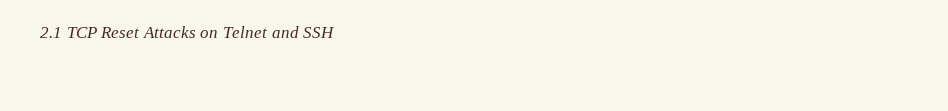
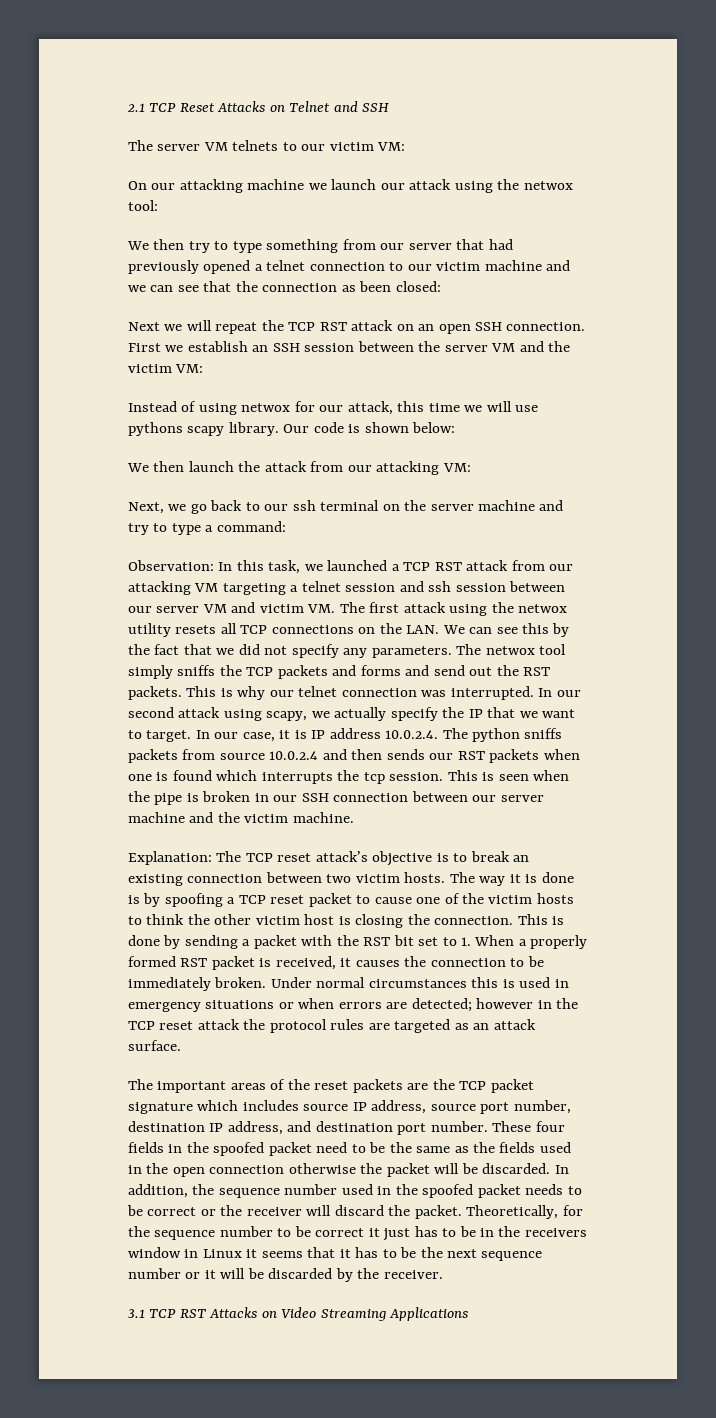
(336, 32) none -> [128,140,406,151] [128,179,573,193] [128,200,158,211] [127,239,513,253] [128,260,571,274] [128,281,441,292] [128,320,586,334] [128,341,571,352] [128,364,204,373] [128,401,539,415] [128,422,456,436] [127,461,471,475] [128,500,564,514] [128,521,286,535] [128,560,574,574] [128,581,566,595] [128,602,568,616] [128,623,570,637] [128,644,567,658] [128,665,551,679] [128,686,581,700] [128,707,576,721] [128,728,563,742] [128,749,580,763] [128,770,570,784] [128,791,544,805] [128,812,354,823] [128,851,530,866] [128,872,574,886] [128,893,574,907] [128,914,565,928] [128,935,588,949] [128,956,544,970] [128,977,569,991] [128,998,579,1012] [128,1019,536,1033] [128,1040,181,1051] [128,1079,534,1093] [128,1100,571,1114] [128,1121,565,1135] [128,1142,571,1156] [128,1163,569,1177] [128,1184,582,1198] [127,1205,583,1219] [128,1226,587,1241] [128,1247,543,1261] [128,1268,443,1282] [128,1307,469,1321] // The server VM telnets to our victim VM: // On our attacking machine we launch our attack using the netwox tool: // We then try to type something from our server that had previously opened a telnet connection to our victim machine and we can see that the connection as been closed: // Next we will repeat the TCP RST attack on an open SSH connection. First we establish an SSH session between the server VM and the victim VM: // Instead of using netwox for our attack, this time we will use pythons scapy library. Our code is shown below: // We then launch the attack from our attacking VM: // Next, we go back to our ssh terminal on the server machine and try to type a command: // Observation: In this task, we launched a TCP RST attack from our attacking VM targeting a telnet session and ssh session between our server VM and victim VM. The first attack using the netwox utility resets all TCP connections on the LAN. We can see this by the fact that we did not specify any parameters. The netwox tool simply sniffs the TCP packets and forms and send out the RST packets. This is why our telnet connection was interrupted. In our second attack using scapy, we actually specify the IP that we want to target. In our case, it is IP address 10.0.2.4. The python sniffs packets from source 10.0.2.4 and then sends our RST packets when one is found which interrupts the tcp session. This is seen when the pipe is broken in our SSH connection between our server machine and the victim machine. // Explanation: The TCP reset attack’s objective is to break an existing connection between two victim hosts. The way it is done is by spoofing a TCP reset packet to cause one of the victim hosts to think the other victim host is closing the connection. This is done by sending a packet with the RST bit set to 1. When a properly formed RST packet is received, it causes the connection to be immediately broken. Under normal circumstances this is used in emergency situations or when errors are detected; however in the TCP reset attack the protocol rules are targeted as an attack surface. // The important areas of the reset packets are the TCP packet signature which includes source IP address, source port number, destination IP address, and destination port number. These four fields in the spoofed packet need to be the same as the fields used in the open connection otherwise the packet will be discarded. In addition, the sequence number used in the spoofed packet needs to be correct or the receiver will discard the packet. Theoretically, for the sequence number to be correct it just has to be in the receivers window in Linux it seems that it has to be the next sequence number or it will be discarded by the receiver. // 3.1 TCP RST Attacks on Video Streaming Applications

